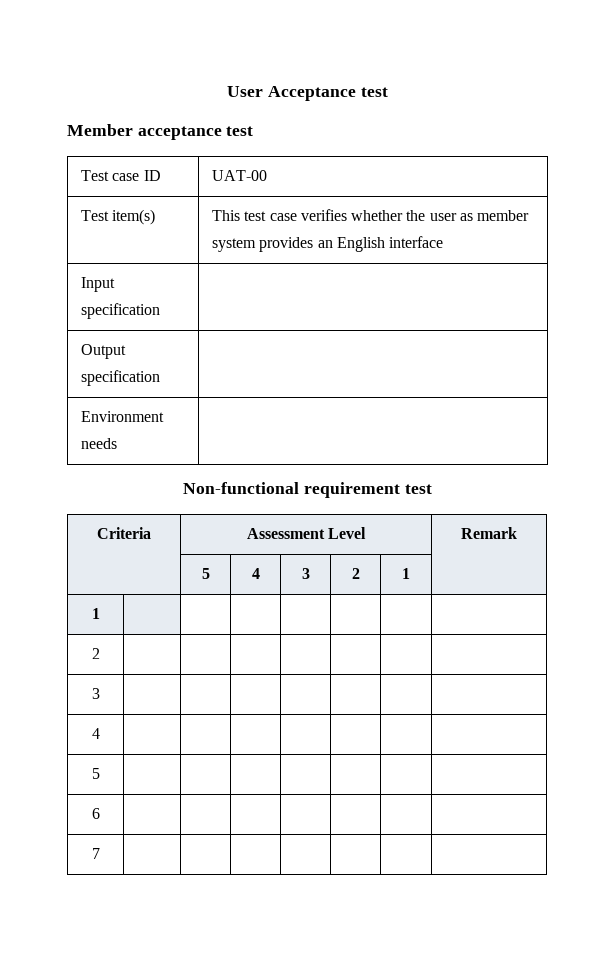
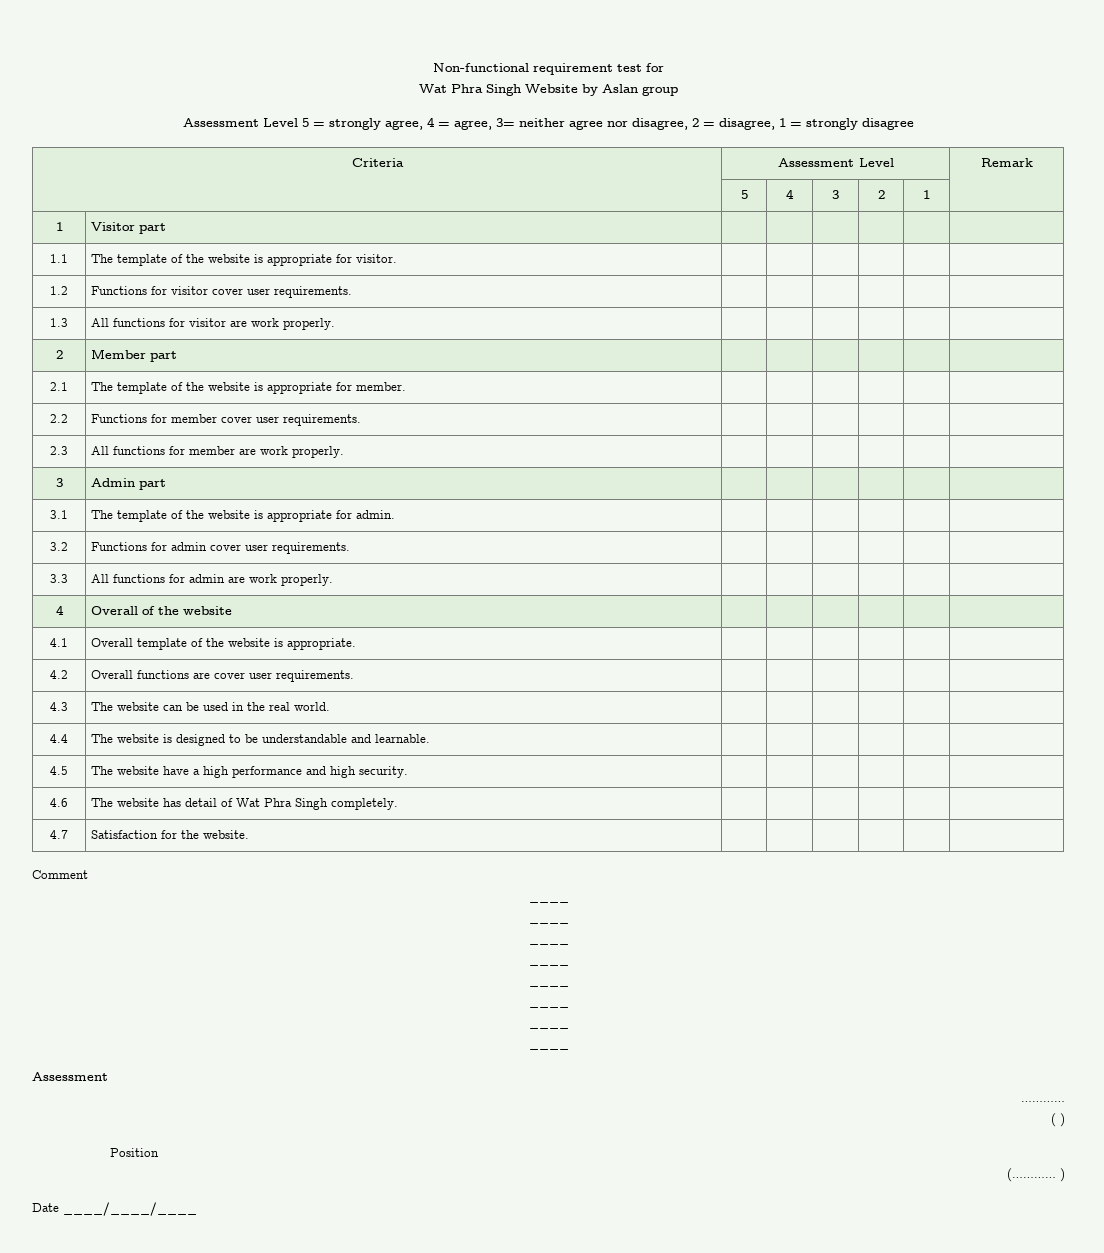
[227,86,388,101] [67,124,254,140] [80,170,161,181] [211,170,267,181] [80,209,156,225] [211,209,530,221] [211,236,444,252] [80,277,115,292] [80,303,160,319] [80,344,126,359] [80,370,160,386] [80,411,164,422] [80,438,117,449] [183,482,432,498] User Acceptance test // Member acceptance test // Test case ID | UAT-00 // Test item(s) | This test case verifies whether the user as member system provides an English interface // Input specification | // Output specification | // Environment needs | // Non-functional requirement test -> [433,63,664,75] [419,84,678,96] [183,117,914,130] Non-functional requirement test for // Wat Phra Singh Website by Aslan group // Assessment Level 5 = strongly agree, 4 = agree, 3= neither agree nor disagree, 2 = disagree, 1 = strongly disagree
[91,648,100,659] [91,688,100,699] [91,728,100,739] [91,768,100,779] [91,808,100,819] [91,848,100,859] | | | | | | // 2 | | | | | | | // 3 | | | | | | | // 4 | | | | | | | // 5 | | | | | | | // 6 | | | | | | | // 7 | | | | | | | -> [90,222,166,234] [50,254,68,263] [90,254,397,266] [50,286,68,295] [90,286,352,298] [50,318,68,327] [90,318,335,330] [55,350,63,359] [90,349,177,362] [50,382,68,391] [90,382,406,394] [50,414,68,423] [90,414,361,426] [50,446,68,455] [90,446,344,458] [55,478,63,487] [90,478,166,490] [50,510,68,519] [90,510,395,522] [50,542,68,551] [90,542,350,554] [50,574,68,583] [90,574,333,586] [55,605,64,615] [90,606,232,615] [50,638,68,647] [90,638,356,650] [50,670,68,679] [90,670,354,682] [50,702,68,711] [90,702,330,711] [50,734,68,743] [90,734,430,746] [50,766,68,775] [90,766,408,778] [50,798,68,807] [90,798,398,810] [50,830,68,839] [90,830,249,839] [32,870,88,879] [528,900,569,903] [528,921,569,924] [528,942,569,945] [528,963,569,966] [528,984,569,987] [528,1005,569,1008] [528,1026,569,1029] [528,1047,569,1050] [32,1072,108,1081] [1021,1101,1065,1102] [1051,1113,1065,1127] [109,1148,159,1157] [1007,1168,1065,1182] [32,1202,197,1216] Visitor part | | | | | | // 1.1 | The template of the website is appropriate for visitor. | | | | | | // 1.2 | Functions for visitor cover user requirements. | | | | | | // 1.3 | All functions for visitor are work properly. | | | | | | // 2 | Member part | | | | | | // 2.1 | The template of the website is appropriate for member. | | | | | | // 2.2 | Functions for member cover user requirements. | | | | | | // 2.3 | All functions for member are work properly. | | | | | | // 3 | Admin part | | | | | | // 3.1 | The template of the website is appropriate for admin. | | | | | | // 3.2 | Functions for admin cover user requirements. | | | | | | // 3.3 | All functions for admin are work properly. | | | | | | // 4 | Overall of the website | | | | | | // 4.1 | Overall template of the website is appropriate. | | | | | | // 4.2 | Overall functions are cover user requirements. | | | | | | // 4.3 | The website can be used in the real world. | | | | | | // 4.4 | The website is designed to be understandable and learnable. | | | | | | // 4.5 | The website have a high performance and high security. | | | | | | // 4.6 | The website has detail of Wat Phra Singh completely. | | | | | | // 4.7 | Satisfaction for the website. | | | | | | // Comment // ____ // ____ // ____ // ____ // ____ // ____ // ____ // ____ // Assessment // ………… // ( ) // Position // (………… ) // Date ____/____/____

